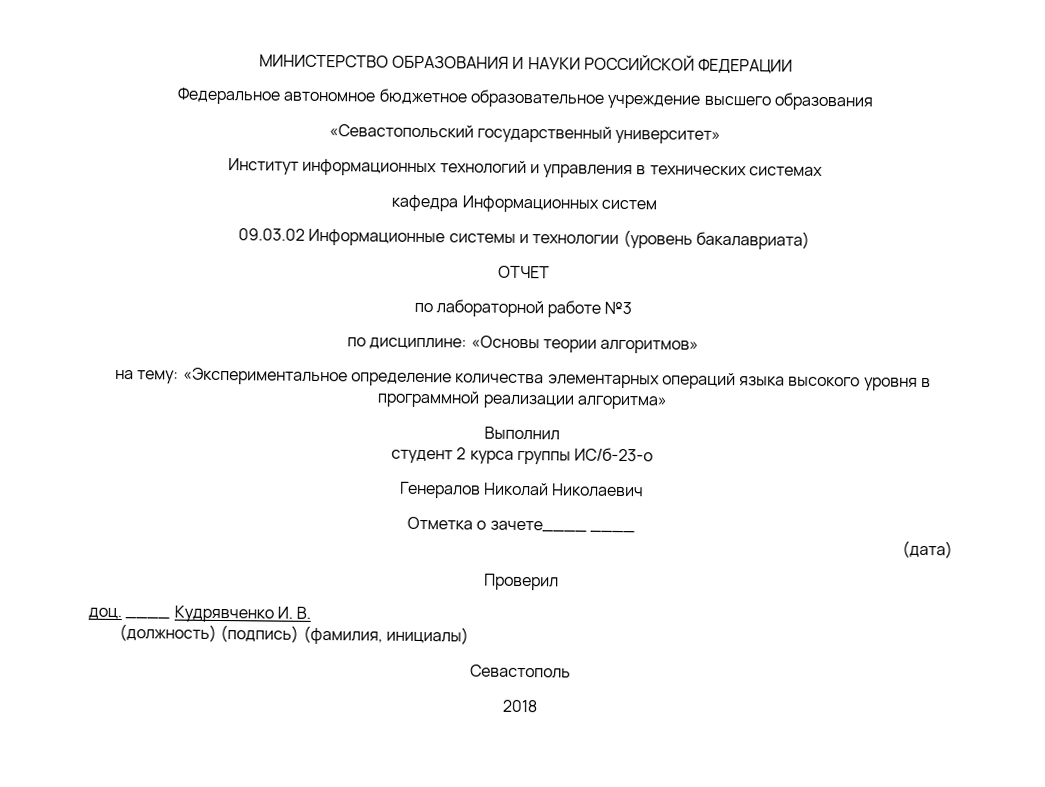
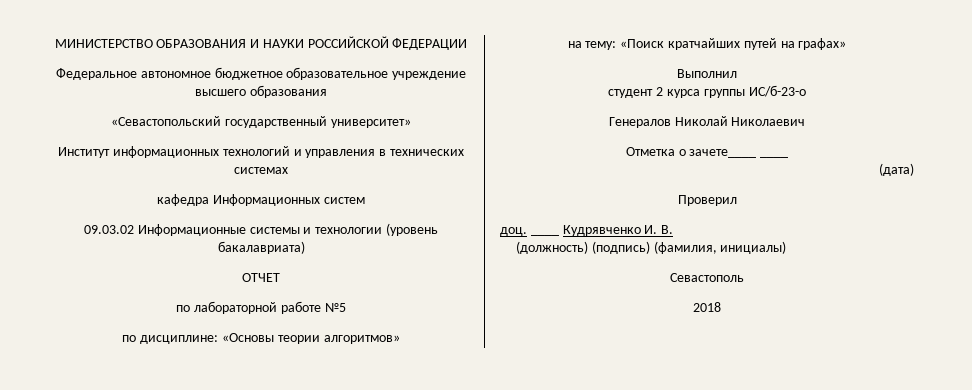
[604,301,633,315] №3 -> [324,303,346,312] №5
[182,367,932,391] [377,390,667,410] «Экспериментальное определение количества элементарных операций языка высокого уровня в программной реализации алгоритма» -> [620,38,847,50] «Поиск кратчайших путей на графах»

